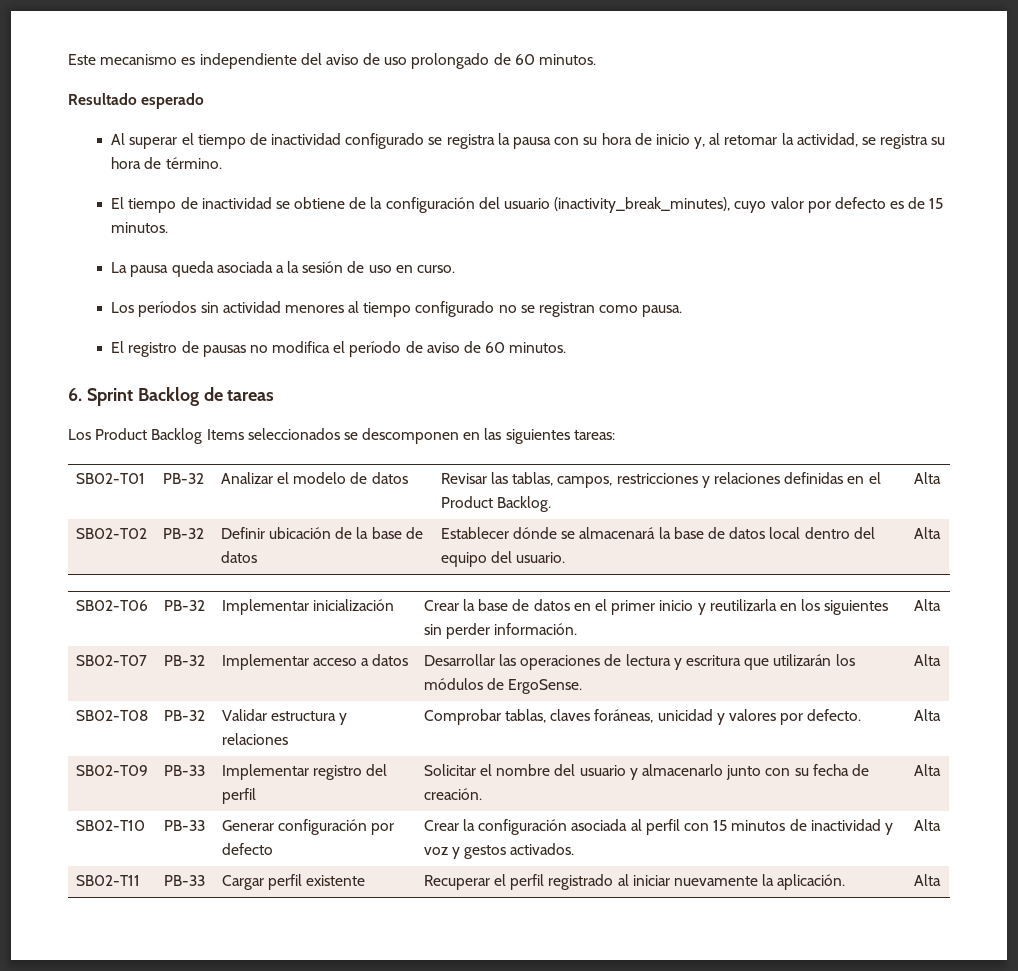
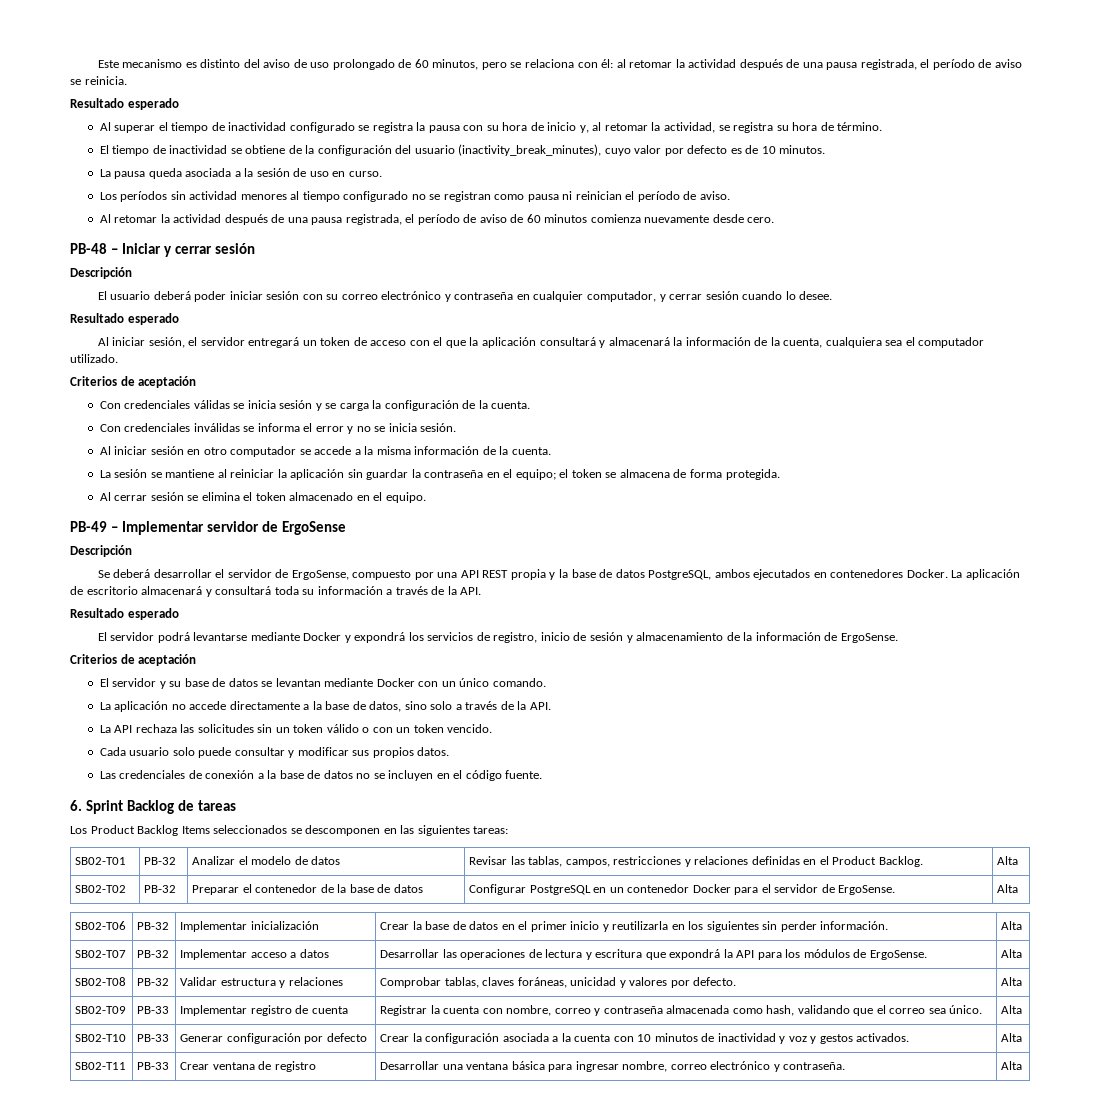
[199,53,297,69] independiente -> [200,59,241,68] distinto
[539,54,597,65] minutos. -> [432,59,1022,70] [70,76,127,85] minutos, pero se relaciona con él: al retomar la actividad después de una pausa registrada, el período de aviso se reinicia.
[929,198,944,209] 15 -> [761,146,776,154] 10
[642,305,683,317] [111,341,331,357] pausa. // El registro de pausas no modifica -> [527,191,730,202] [99,214,402,225] pausa ni reinician el período de aviso. // Al retomar la actividad después de una pausa registrada,
[509,342,567,353] minutos. -> [544,214,775,223] [70,243,255,257] [70,267,132,279] [97,291,833,302] [70,313,179,325] [97,337,985,348] [70,354,118,363] [70,376,197,388] [99,400,531,411] [99,423,457,434] [99,446,551,457] [99,469,780,480] [99,492,426,503] [70,521,346,535] [70,545,132,557] [97,569,1020,580] [70,586,482,597] [70,608,179,620] [97,632,898,643] [70,654,197,666] [99,678,546,689] [99,701,551,712] [99,724,493,733] [99,747,450,758] [99,770,543,781] minutos comienza nuevamente desde cero. // PB-48 – Iniciar y cerrar sesión // Descripción // El usuario deberá poder iniciar sesión con su correo electrónico y contraseña en cualquier computador, y cerrar sesión cuando lo desee. // Resultado esperado // Al iniciar sesión, el servidor entregará un token de acceso con el que la aplicación consultará y almacenará la información de la cuenta, cualquiera sea el computador utilizado. // Criterios de aceptación // Con credenciales válidas se inicia sesión y se carga la configuración de la cuenta. // Con credenciales inválidas se informa el error y no se inicia sesión. // Al iniciar sesión en otro computador se accede a la misma información de la cuenta. // La sesión se mantiene al reiniciar la aplicación sin guardar la contraseña en el equipo; el token se almacena de forma protegida. // Al cerrar sesión se elimina el token almacenado en el equipo. // PB-49 – Implementar servidor de ErgoSense // Descripción // Se deberá desarrollar el servidor de ErgoSense, compuesto por una API REST propia y la base de datos PostgreSQL, ambos ejecutados en contenedores Docker. La aplicación de escritorio almacenará y consultará toda su información a través de la API. // Resultado esperado // El servidor podrá levantarse mediante Docker y expondrá los servicios de registro, inicio de sesión y almacenamiento de la información de ErgoSense. // Criterios de aceptación // El servidor y su base de datos se levantan mediante Docker con un único comando. // La aplicación no accede directamente a la base de datos, sino solo a través de la API. // La API rechaza las solicitudes sin un token válido o con un token vencido. // Cada usuario solo puede consultar y modificar sus propios datos. // Las credenciales de conexión a la base de datos no se incluyen en el código fuente.
[220,527,332,539] Definir ubicación -> [192,884,318,895] Preparar el contenedor
[440,527,875,539] [440,551,566,567] Establecer dónde se almacenará la base de datos local dentro del equipo del usuario. -> [469,884,896,895] Configurar PostgreSQL en un contenedor Docker para el servidor de ErgoSense.
[773,654,832,666] utilizarán -> [669,949,782,960] expondrá la API para
[366,764,388,776] [221,788,256,804] [423,764,869,780] [423,788,482,800] del perfil | Solicitar el nombre del usuario y almacenarlo junto con su fecha de creación. -> [295,1005,348,1014] [380,1005,983,1016] de cuenta | Registrar la cuenta con nombre, correo y contraseña almacenada como hash, validando que el correo sea único.
[630,819,728,835] al perfil con 15 -> [552,1033,652,1042] a la cuenta con 10
[221,874,366,890] [423,874,846,890] Cargar perfil existente | Recuperar el perfil registrado al iniciar nuevamente la aplicación. -> [180,1061,316,1072] [380,1061,846,1072] Crear ventana de registro | Desarrollar una ventana básica para ingresar nombre, correo electrónico y contraseña.

